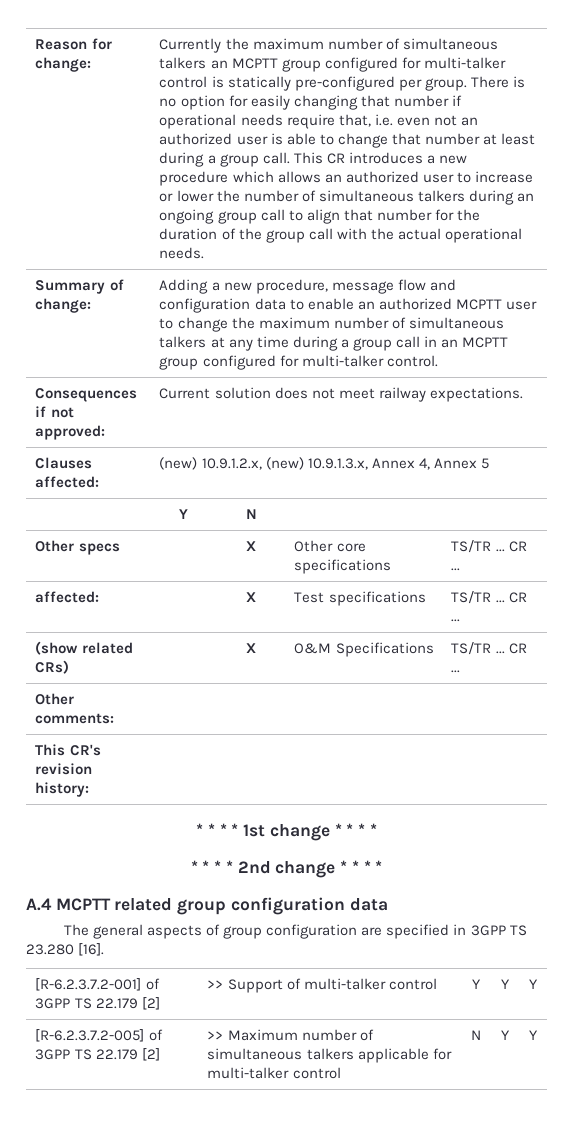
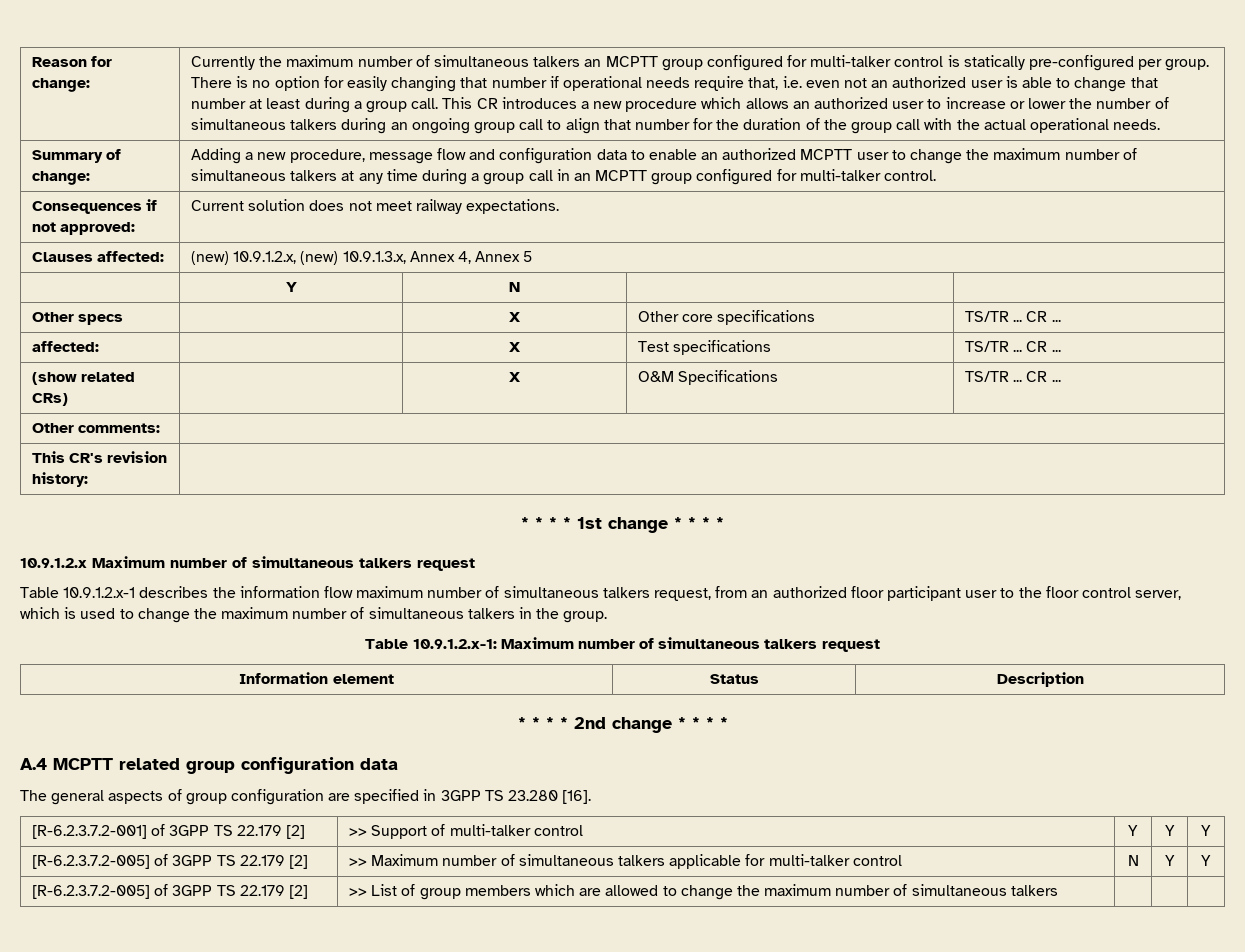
(377, 829) none -> [20,556,475,571] [20,586,1182,601] [20,607,608,623] [365,637,880,652] [239,672,394,684] [709,674,759,684] [996,672,1084,687] // 10.9.1.2.x Maximum number of simultaneous talkers request // Table 10.9.1.2.x-1 describes the information flow maximum number of simultaneous talkers request, from an authorized floor participant user to the floor control server, which is used to change the maximum number of simultaneous talkers in the group. // Table 10.9.1.2.x-1: Maximum number of simultaneous talkers request // Information element | Status | Description
(538, 1035) none -> [32,884,309,899] [349,884,1058,900] // [R-6.2.3.7.2-005] of 3GPP TS 22.179 [2] | >> List of group members which are allowed to change the maximum number of simultaneous talkers | | |

